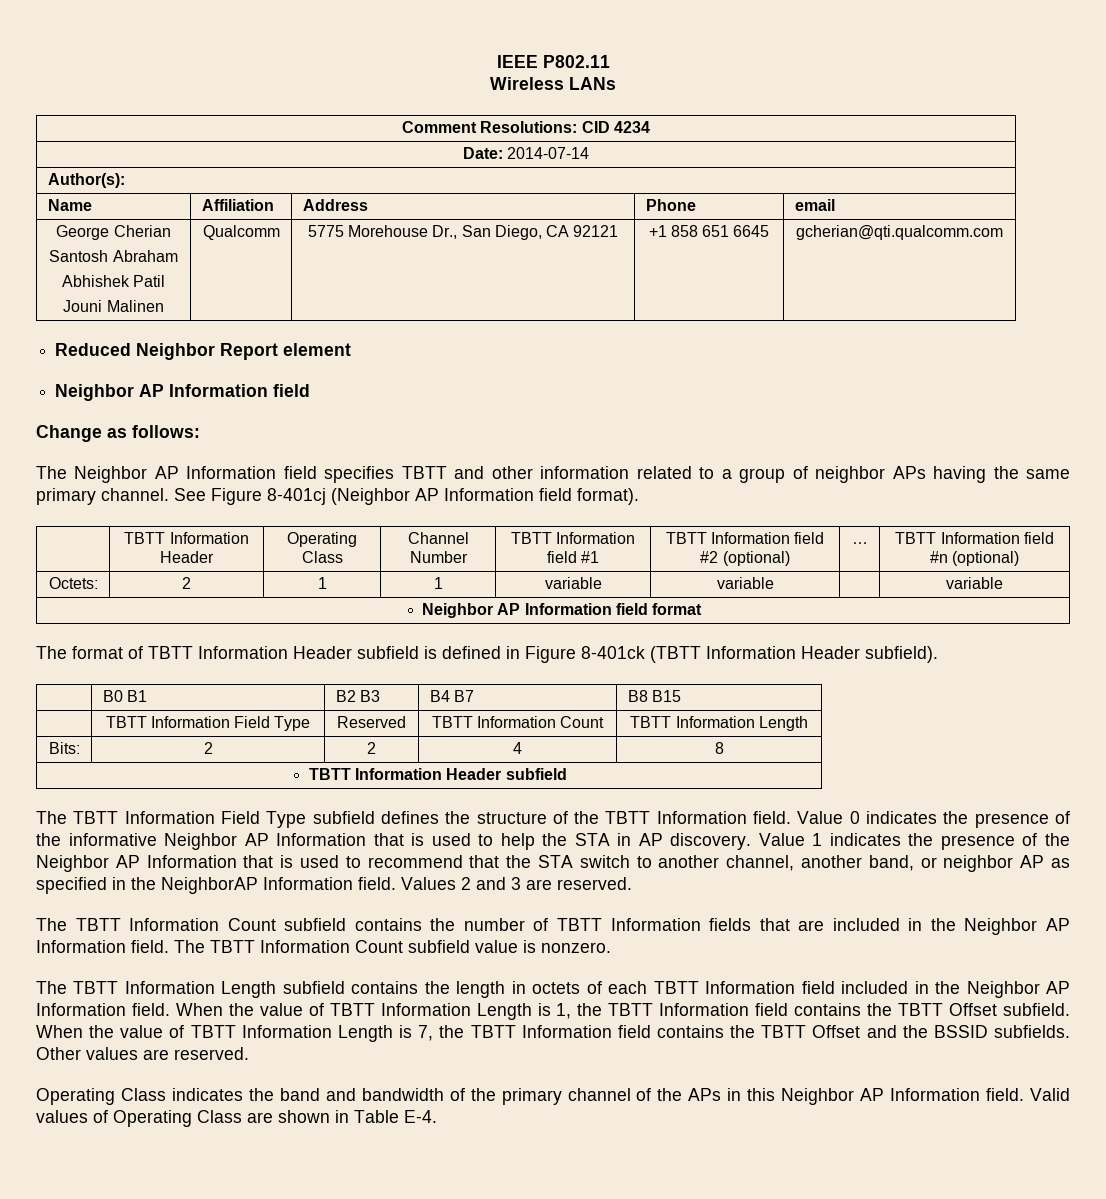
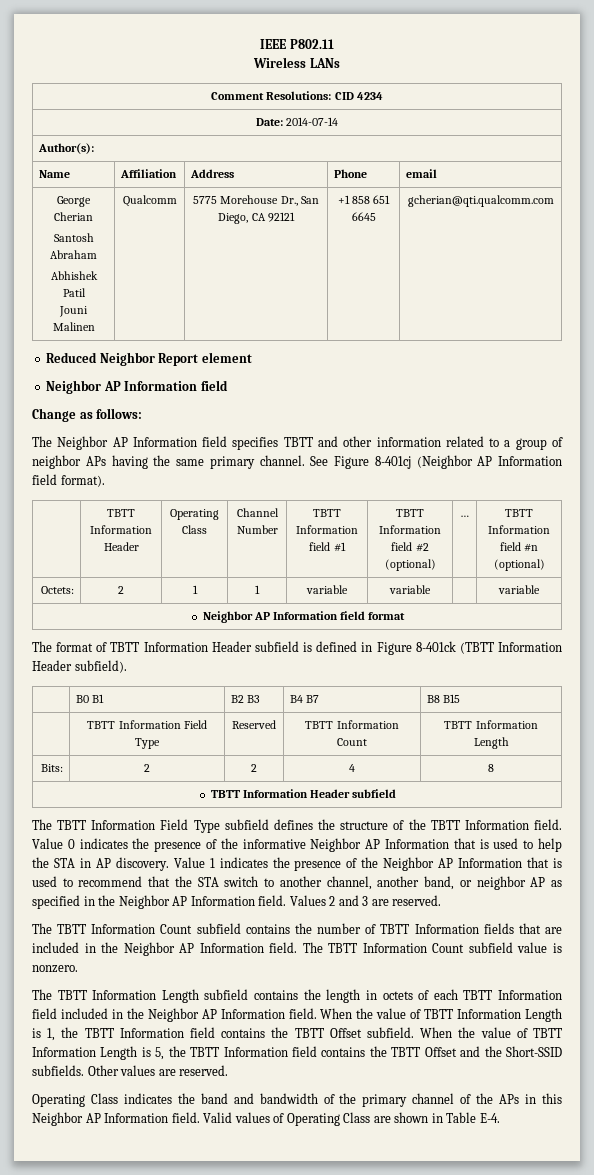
[161,877,258,894] NeighborAP -> [118,895,188,909] Neighbor AP
[418,1025,434,1041] 7, -> [155,1047,165,1060] 5,
[933,1025,988,1038] BSSID -> [506,1046,562,1057] Short-SSID

